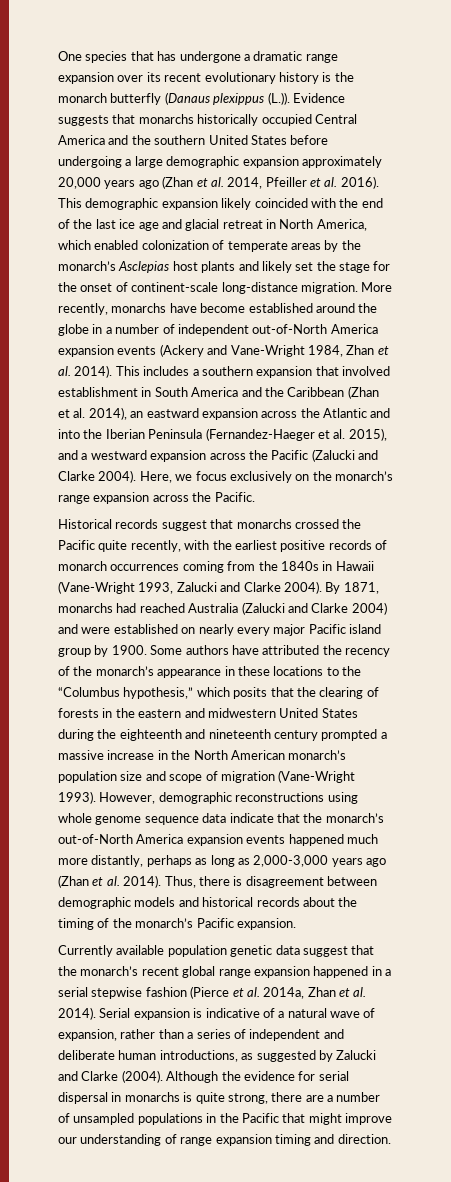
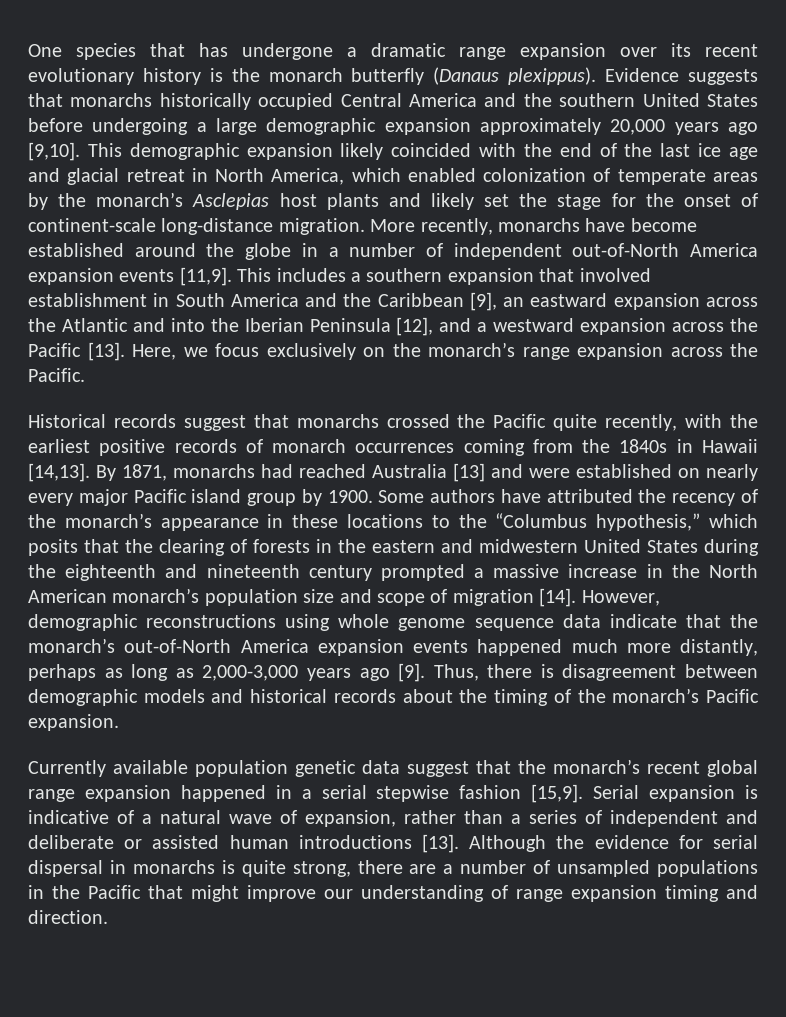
[213,92,290,105] plexippus (L.)). -> [508,67,597,85] plexippus).
[162,176,379,189] (Zhan et al. 2014, Pfeiller et al. 2016). -> [28,142,80,161] [9,10].
[159,344,389,357] [58,365,113,378] (Ackery and Vane-Wright 1984, Zhan et al. 2014). -> [179,267,232,286] [11,9].
[347,386,379,399] [58,407,127,420] (Zhan et al. 2014), -> [469,292,497,311] [9],
[205,428,387,441] (Fernandez-Haeger et al. 2015), -> [396,317,434,336] [12],
[311,449,378,462] [58,470,137,483] (Zalucki and Clarke 2004). -> [87,342,125,361] [13].
[58,581,322,594] (Vane-Wright 1993, Zalucki and Clarke 2004). -> [28,463,90,482] [14,13].
[241,602,387,615] (Zalucki and Clarke 2004) -> [453,463,485,482] [13]
[278,770,356,783] [58,791,96,804] (Vane-Wright 1993). -> [539,588,577,607] [14].
[58,875,162,888] (Zhan et al. 2014). -> [398,663,426,682] [9].
[190,986,367,999] [58,1007,96,1020] (Pierce et al. 2014a, Zhan et al. 2014). -> [531,784,584,803] [15,9].
[118,1050,377,1062] [58,1070,163,1083] human introductions, as suggested by Zalucki and Clarke (2004). -> [124,834,459,853] or assisted human introductions [13].

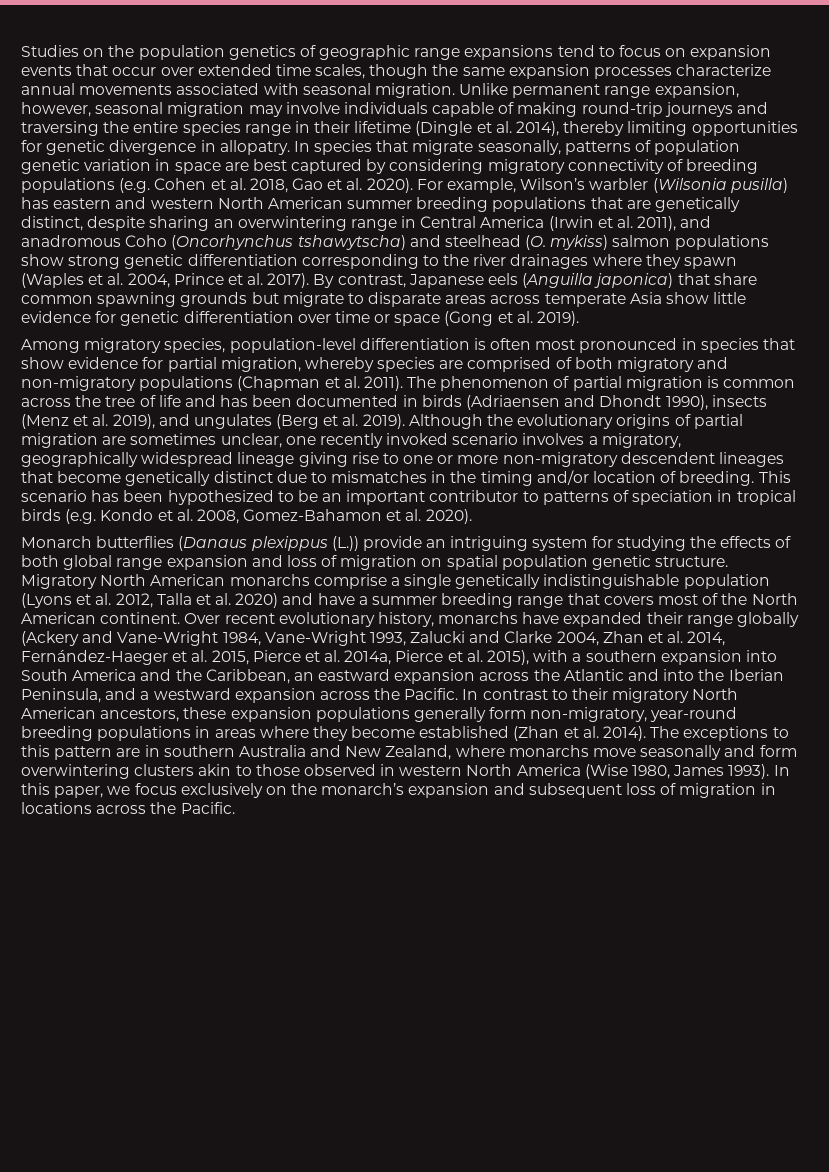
[28,43,758,60] [28,67,759,85] [28,93,758,110] [28,118,759,135] [28,142,758,161] [28,168,758,185] [28,192,758,210] [28,218,697,235] [28,243,758,260] [28,267,651,286] [28,293,170,307] One species that has undergone a dramatic range expansion over its recent evolutionary history is the monarch butterfly (Danaus plexippus). Evidence suggests that monarchs historically occupied Central America and the southern United States before undergoing a large demographic expansion approximately 20,000 years ago [9,10]. This demographic expansion likely coincided with the end of the last ice age and glacial retreat in North America, which enabled colonization of temperate areas by the monarch’s Asclepias host plants and likely set the stage for the onset of continent-scale long-distance migration. More recently, monarchs have become established around the globe in a number of independent out-of-North America expansion events [11,9]. This includes a southern expansion that involved establishment in -> [21,45,772,60] [21,64,772,79] [21,83,739,98] [21,102,769,117] [21,121,798,136] [21,140,741,155] [21,159,759,174] [21,178,788,193] [21,197,741,212] [21,216,712,231] [21,235,769,250] [21,254,738,269] [21,273,757,288] [21,292,747,307] [21,311,580,326] [21,338,796,353] [21,357,729,372] [21,376,796,391] [21,395,767,410] [21,414,743,429] [21,433,681,448] [21,452,785,467] [21,470,791,486] [21,490,796,505] [21,509,472,524] [21,536,792,551] [21,555,729,570] [21,574,770,589] [21,593,798,608] [21,612,800,627] [21,631,726,646] [21,650,777,665] Studies on the population genetics of geographic range expansions tend to focus on expansion events that occur over extended time scales, though the same expansion processes characterize annual movements associated with seasonal migration. Unlike permanent range expansion, however, seasonal migration may involve individuals capable of making round-trip journeys and traversing the entire species range in their lifetime (Dingle et al. 2014), thereby limiting opportunities for genetic divergence in allopatry. In species that migrate seasonally, patterns of population genetic variation in space are best captured by considering migratory connectivity of breeding populations (e.g. Cohen et al. 2018, Gao et al. 2020). For example, Wilson’s warbler (Wilsonia pusilla) has eastern and western North American summer breeding populations that are genetically distinct, despite sharing an overwintering range in Central America (Irwin et al. 2011), and anadromous Coho (Oncorhynchus tshawytscha) and steelhead (O. mykiss) salmon populations show strong genetic differentiation corresponding to the river drainages where they spawn (Waples et al. 2004, Prince et al. 2017). By contrast, Japanese eels (Anguilla japonica) that share common spawning grounds but migrate to disparate areas across temperate Asia show little evidence for genetic differentiation over time or space (Gong et al. 2019). // Among migratory species, population-level differentiation is often most pronounced in species that show evidence for partial migration, whereby species are comprised of both migratory and non-migratory populations (Chapman et al. 2011). The phenomenon of partial migration is common across the tree of life and has been documented in birds (Adriaensen and Dhondt 1990), insects (Menz et al. 2019), and ungulates (Berg et al. 2019). Although the evolutionary origins of partial migration are sometimes unclear, one recently invoked scenario involves a migratory, geographically widespread lineage giving rise to one or more non-migratory descendent lineages that become genetically distinct due to mismatches in the timing and/or location of breeding. This scenario has been hypothesized to be an important contributor to patterns of speciation in tropical birds (e.g. Kondo et al. 2008, Gomez-Bahamon et al. 2020). // Monarch butterflies (Danaus plexippus (L.)) provide an intriguing system for studying the effects of both global range expansion and loss of migration on spatial population genetic structure. Migratory North American monarchs comprise a single genetically indistinguishable population (Lyons et al. 2012, Talla et al. 2020) and have a summer breeding range that covers most of the North American continent. Over recent evolutionary history, monarchs have expanded their range globally (Ackery and Vane-Wright 1984, Vane-Wright 1993, Zalucki and Clarke 2004, Zhan et al. 2014, Fernández-Haeger et al. 2015, Pierce et al. 2014a, Pierce et al. 2015), with a southern expansion into
[377,292,497,311] Caribbean [9], -> [205,669,290,684] Caribbean,
[309,317,434,336] Peninsula [12], -> [21,688,101,703] Peninsula,
[28,342,176,361] Pacific [13]. Here, -> [404,688,739,703] [21,707,738,722] [21,726,789,741] [21,745,797,760] [21,764,790,779] [21,783,104,798] Pacific. In contrast to their migratory North American ancestors, these expansion populations generally form non-migratory, year-round breeding populations in areas where they become established (Zhan et al. 2014). The exceptions to this pattern are in southern Australia and New Zealand, where monarchs move seasonally and form overwintering clusters akin to those observed in western North America (Wise 1980, James 1993). In this paper,
[522,343,758,360] [28,368,85,382] [28,414,758,431] [28,439,758,456] [28,463,758,482] [28,489,758,506] [28,513,758,531] [28,539,759,556] [28,564,758,581] [28,588,660,607] [28,614,758,631] [28,638,758,656] [28,663,758,682] [28,688,760,706] [28,714,119,731] [28,759,758,777] [28,784,759,803] [28,810,758,827] [28,834,759,853] [28,860,758,877] [28,885,758,902] [28,910,108,924] range expansion across the Pacific. // Historical records suggest that monarchs crossed the Pacific quite recently, with the earliest positive records of monarch occurrences coming from the 1840s in Hawaii [14,13]. By 1871, monarchs had reached Australia [13] and were established on nearly every major Pacific island group by 1900. Some authors have attributed the recency of the monarch’s appearance in these locations to the “Columbus hypothesis,” which posits that the clearing of forests in the eastern and midwestern United States during the eighteenth and nineteenth century prompted a massive increase in the North American monarch’s population size and scope of migration [14]. However, demographic reconstructions using whole genome sequence data indicate that the monarch’s out-of-North America expansion events happened much more distantly, perhaps as long as 2,000-3,000 years ago [9]. Thus, there is disagreement between demographic models and historical records about the timing of the monarch’s Pacific expansion. // Currently available population genetic data suggest that the monarch’s recent global range expansion happened in a serial stepwise fashion [15,9]. Serial expansion is indicative of a natural wave of expansion, rather than a series of independent and deliberate or assisted human introductions [13]. Although the evidence for serial dispersal in monarchs is quite strong, there are a number of unsampled populations in the Pacific that might improve our understanding of range expansion timing and direction. -> [408,783,776,798] [21,802,235,814] expansion and subsequent loss of migration in locations across the Pacific.

